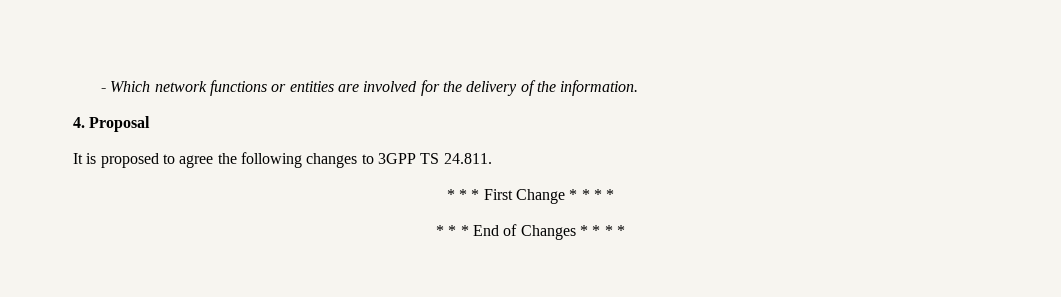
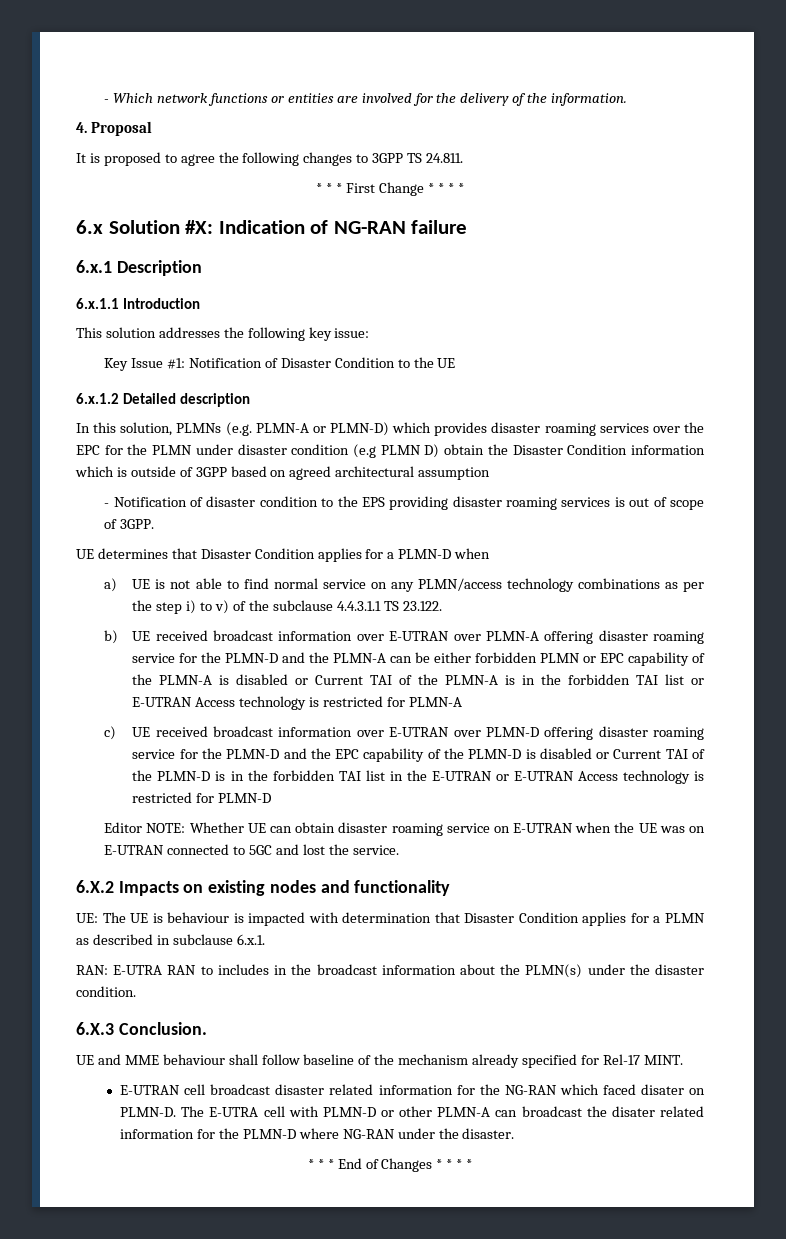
(615, 194) none -> [76,220,468,234] [76,260,202,276] [76,298,201,309] [76,327,370,341] [104,357,456,371] [76,393,251,407] [76,422,704,436] [76,444,706,458] [75,466,491,480] [104,496,705,510] [104,519,155,529] [76,548,491,562] [104,578,704,592] [132,600,442,614] [104,630,704,644] [132,652,705,666] [132,674,704,685] [132,696,462,710] [104,726,704,740] [132,748,705,762] [132,770,704,784] [132,792,272,803] [104,822,705,836] [104,844,399,855] [76,880,451,896] [76,912,705,926] [76,934,265,945] [76,964,704,978] [76,986,136,997] [76,1022,207,1035] [76,1054,683,1068] [120,1084,705,1095] [120,1106,704,1117] [120,1128,515,1139] // 6.x Solution #X: Indication of NG-RAN failure // 6.x.1 Description // 6.x.1.1 Introduction // This solution addresses the following key issue: // Key Issue #1: Notification of Disaster Condition to the UE // 6.x.1.2 Detailed description // In this solution, PLMNs (e.g. PLMN-A or PLMN-D) which provides disaster roaming services over the EPC for the PLMN under disaster condition (e.g PLMN D) obtain the Disaster Condition information which is outside of 3GPP based on agreed architectural assumption // - Notification of disaster condition to the EPS providing disaster roaming services is out of scope of 3GPP. // UE determines that Disaster Condition applies for a PLMN-D when // a) UE is not able to find normal service on any PLMN/access technology combinations as per the step i) to v) of the subclause 4.4.3.1.1 TS 23.122. // b) UE received broadcast information over E-UTRAN over PLMN-A offering disaster roaming service for the PLMN-D and the PLMN-A can be either forbidden PLMN or EPC capability of the PLMN-A is disabled or Current TAI of the PLMN-A is in the forbidden TAI list or E-UTRAN Access technology is restricted for PLMN-A // c) UE received broadcast information over E-UTRAN over PLMN-D offering disaster roaming service for the PLMN-D and the EPC capability of the PLMN-D is disabled or Current TAI of the PLMN-D is in the forbidden TAI list in the E-UTRAN or E-UTRAN Access technology is restricted for PLMN-D // Editor NOTE: Whether UE can obtain disaster roaming service on E-UTRAN when the UE was on E-UTRAN connected to 5GC and lost the service. // 6.X.2 Impacts on existing nodes and functionality // UE: The UE is behaviour is impacted with determination that Disaster Condition applies for a PLMN as described in subclause 6.x.1. // RAN: E-UTRA RAN to includes in the broadcast information about the PLMN(s) under the disaster condition. // 6.X.3 Conclusion. // UE and MME behaviour shall follow baseline of the mechanism already specified for Rel-17 MINT. // E-UTRAN cell broadcast disaster related information for the NG-RAN which faced disater on PLMN-D. The E-UTRA cell with PLMN-D or other PLMN-A can broadcast the disater related information for the PLMN-D where NG-RAN under the disaster.

